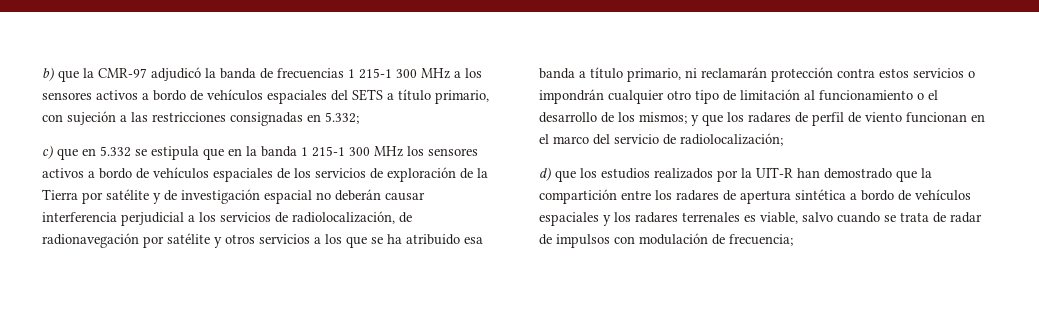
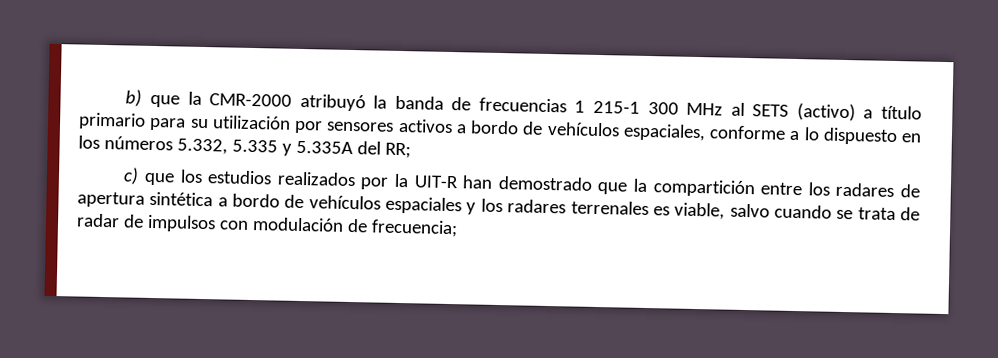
[98,67,201,81] CMR-97 adjudicó -> [209,93,366,112] CMR-2000 atribuyó
[454,68,482,78] [42,89,489,104] [42,111,359,126] [42,145,478,160] [42,167,488,182] [42,189,425,204] [42,211,412,226] [42,233,483,248] [539,67,975,82] [539,89,938,104] [539,112,985,126] [539,133,783,146] [539,167,551,181] a los sensores activos a bordo de vehículos espaciales del SETS a título primario, con sujeción a las restricciones consignadas en 5.332; // c) que en 5.332 se estipula que en la banda 1 215-1 300 MHz los sensores activos a bordo de vehículos espaciales de los servicios de exploración de la Tierra por satélite y de investigación espacial no deberán causar interferencia perjudicial a los servicios de radiolocalización, de radionavegación por satélite y otros servicios a los que se ha atribuido esa banda a título primario, ni reclamarán protección contra estos servicios o impondrán cualquier otro tipo de limitación al funcionamiento o el desarrollo de los mismos; y que los radares de perfil de viento funcionan en el marco del servicio de radiolocalización; // d) -> [730,102,923,122] [78,112,922,146] [78,135,411,159] [123,167,140,185] al SETS (activo) a título primario para su utilización por sensores activos a bordo de vehículos espaciales, conforme a lo dispuesto en los números 5.332, 5.335 y 5.335A del RR; // c)

